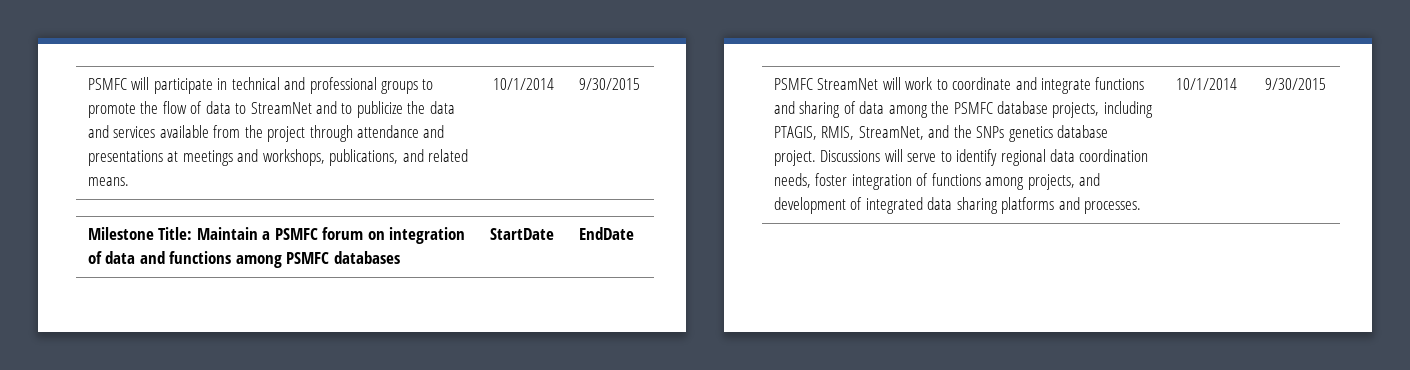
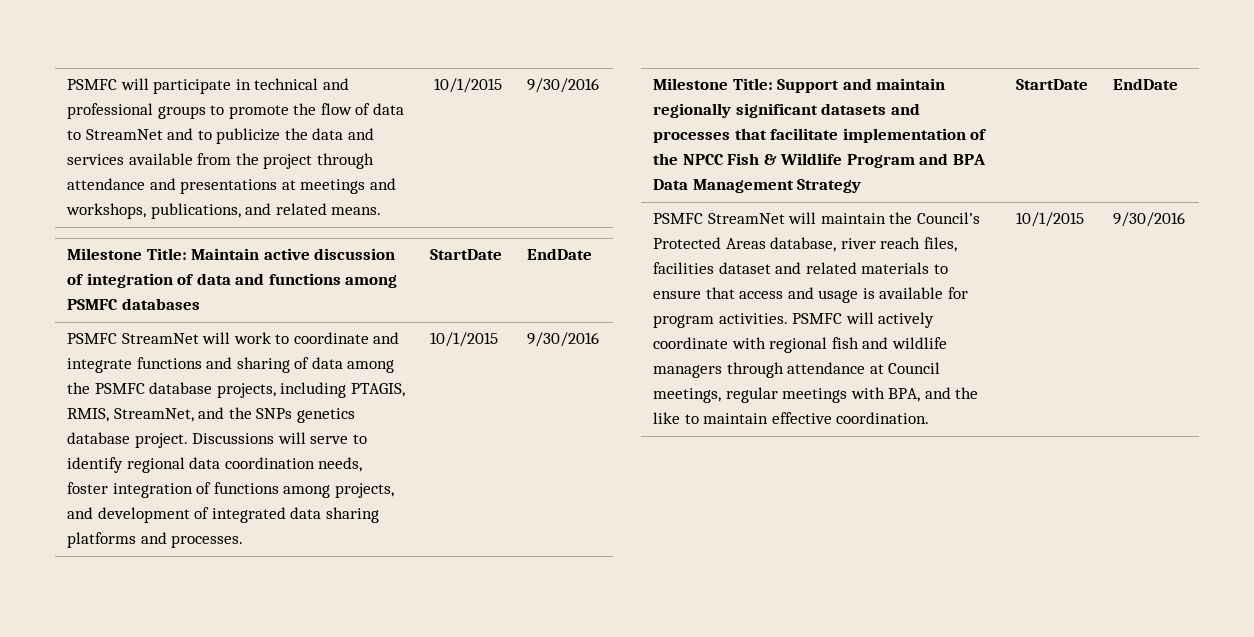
[492,78,554,90] [578,78,640,90] 10/1/2014 | 9/30/2015 -> [433,78,502,93] [526,78,599,93] 10/1/2015 | 9/30/2016
[262,227,385,240] a PSMFC forum on -> [263,248,396,260] [66,274,84,285] active discussion of
[1175,78,1237,90] [1264,78,1326,90] 10/1/2014 | 9/30/2015 -> [429,332,498,347] [526,332,599,347] [652,78,946,93] [652,103,920,118] [652,128,988,143] [652,153,987,168] [652,179,862,193] [1015,79,1088,90] [1112,78,1178,90] [652,212,980,224] [652,237,957,252] [652,262,948,274] [652,287,969,303] [652,312,935,328] [652,337,947,353] [652,362,941,378] [652,387,979,403] [652,412,930,424] [1015,212,1084,227] [1112,212,1185,227] 10/1/2015 | 9/30/2016 // Milestone Title: Support and maintain regionally significant datasets and processes that facilitate implementation of the NPCC Fish & Wildlife Program and BPA Data Management Strategy | StartDate | EndDate // PSMFC StreamNet will maintain the Council’s Protected Areas database, river reach files, facilities dataset and related materials to ensure that access and usage is available for program activities. PSMFC will actively coordinate with regional fish and wildlife managers through attendance at Council meetings, regular meetings with BPA, and the like to maintain effective coordination. | 10/1/2015 | 9/30/2016

